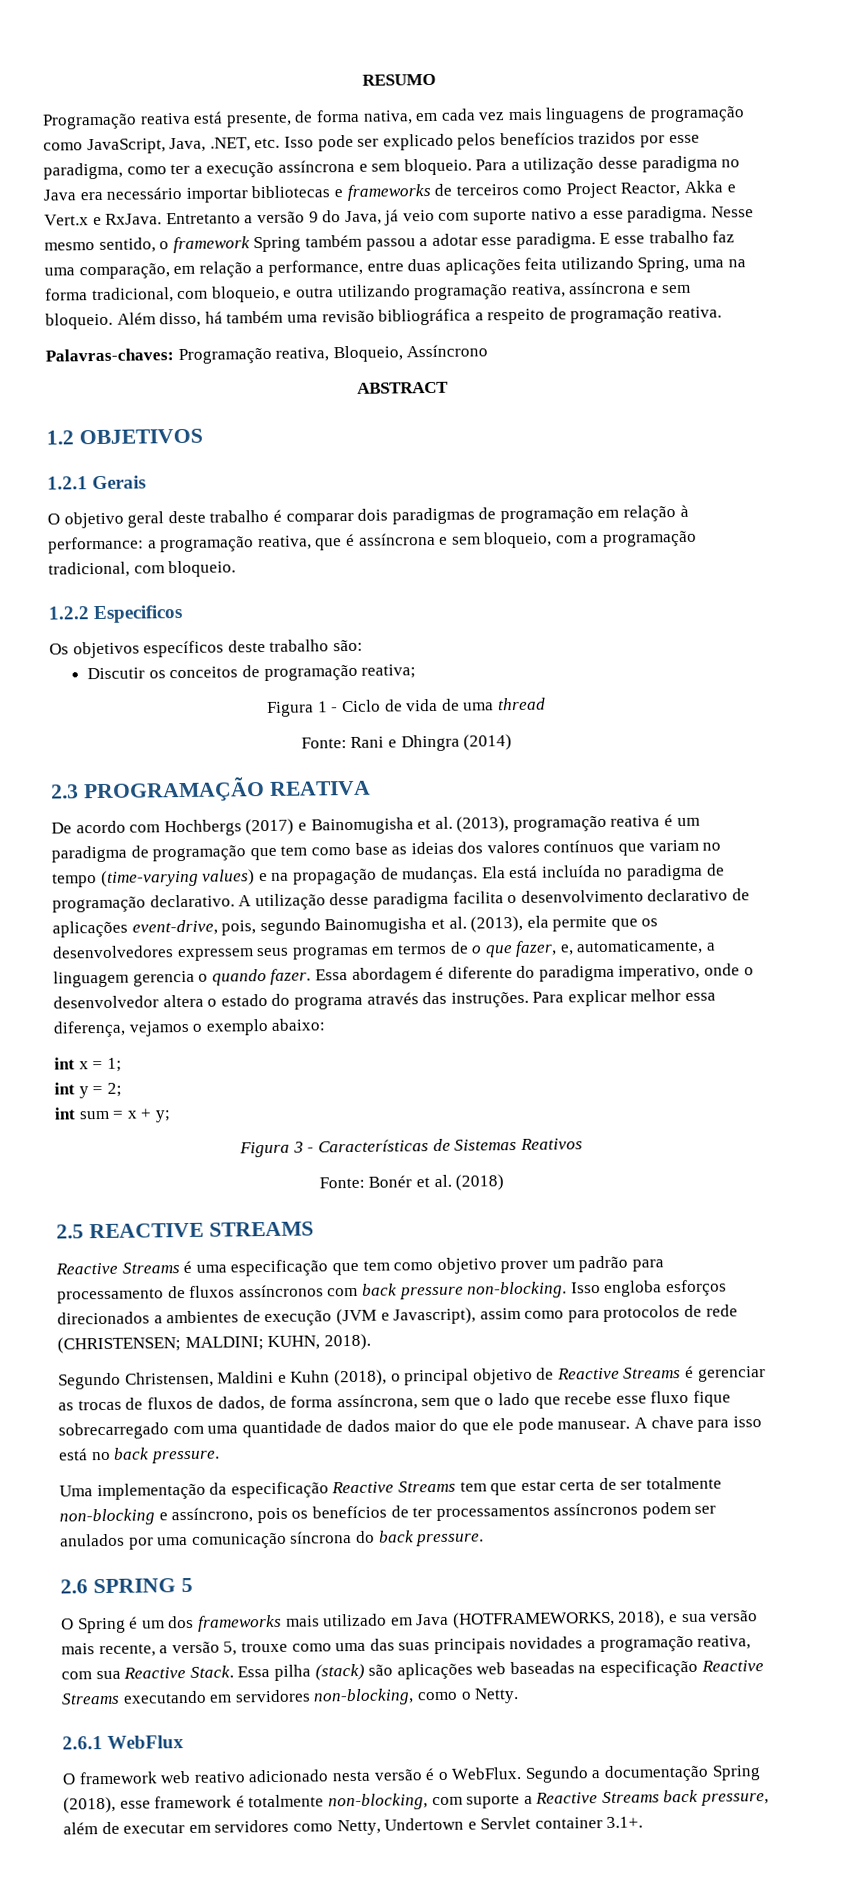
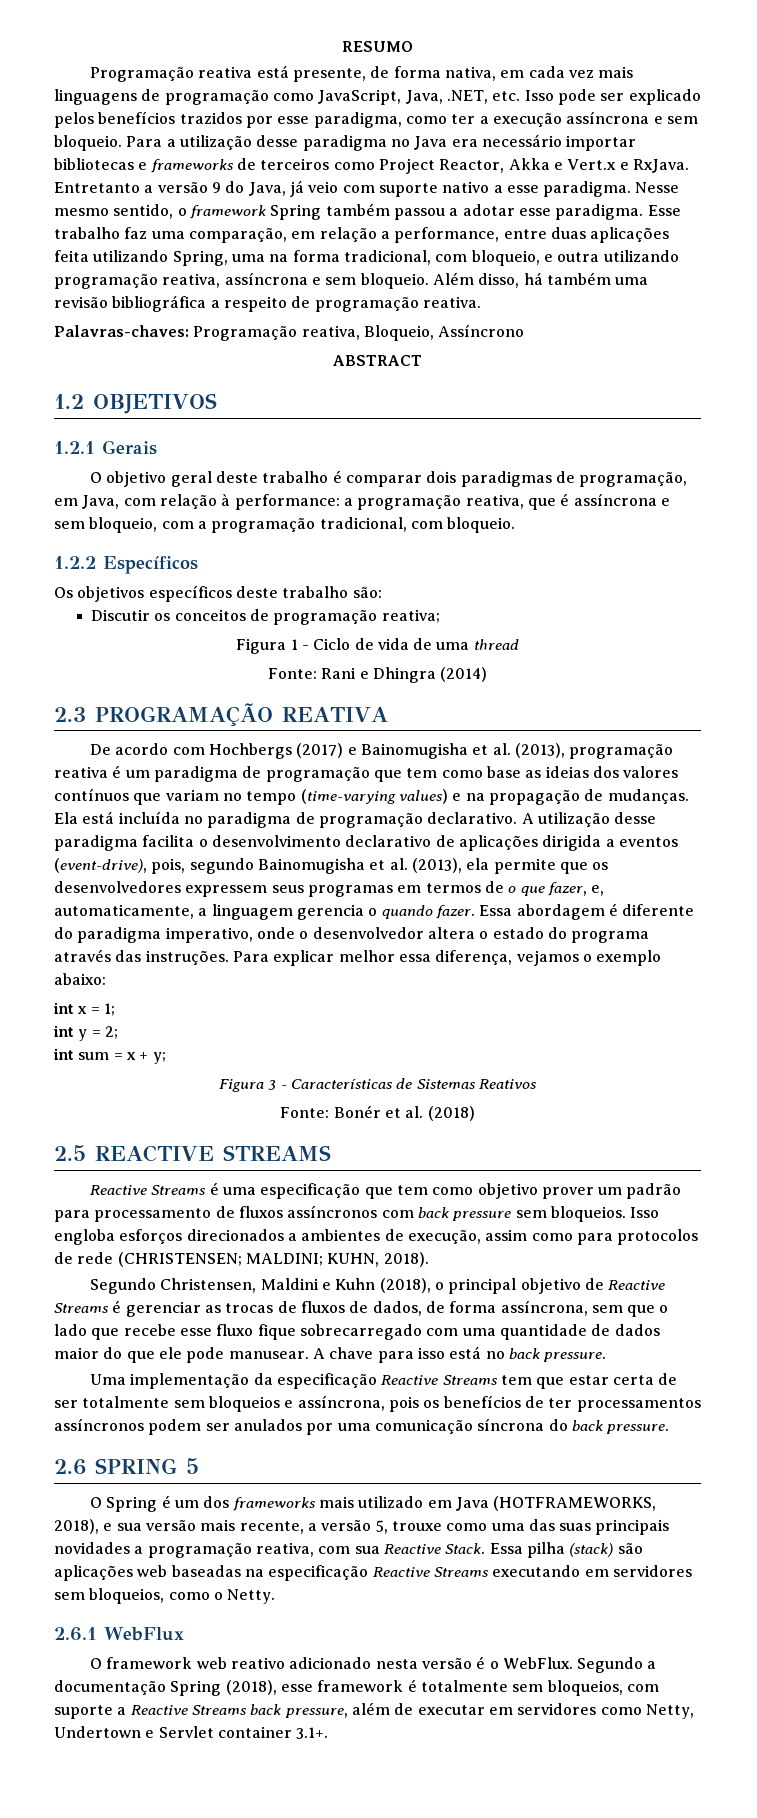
[599,232,646,244] E esse -> [647,205,681,216] Esse
[499,507,620,524] programação em -> [579,472,688,487] [54,495,156,509] programação, em Java, com
[93,604,184,624] Especificos -> [103,556,198,574] Específicos
[131,919,218,936] event-drive, -> [542,835,678,851] [54,858,147,873] dirigida a eventos (event-drive),
[467,1281,568,1299] non-blocking. -> [515,1206,626,1222] sem bloqueios.
[264,1307,477,1327] execução (JVM e Javascript), -> [407,1230,481,1244] execução,
[59,1507,254,1526] non-blocking e assíncrono, -> [173,1395,385,1412] sem bloqueios e assíncrona,
[313,1688,415,1706] non-blocking, -> [54,1588,165,1604] sem bloqueios,
[327,1793,428,1811] non-blocking, -> [512,1680,623,1696] sem bloqueios,

